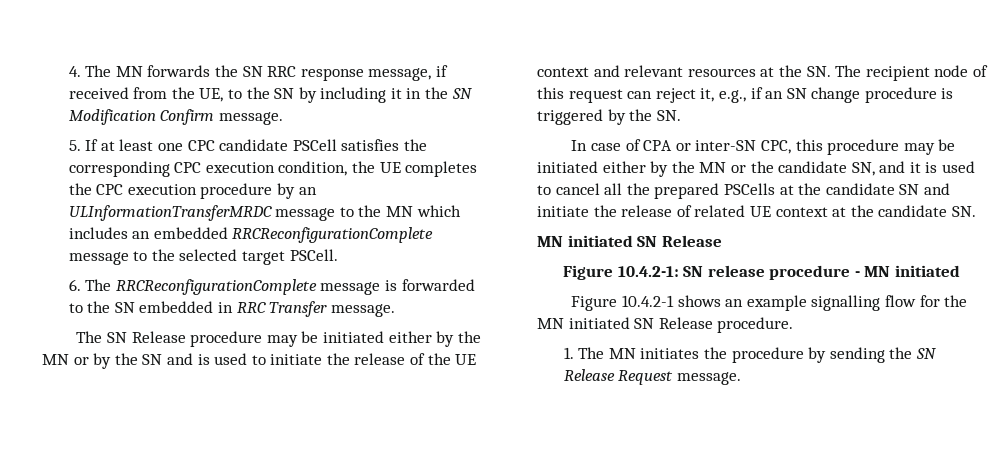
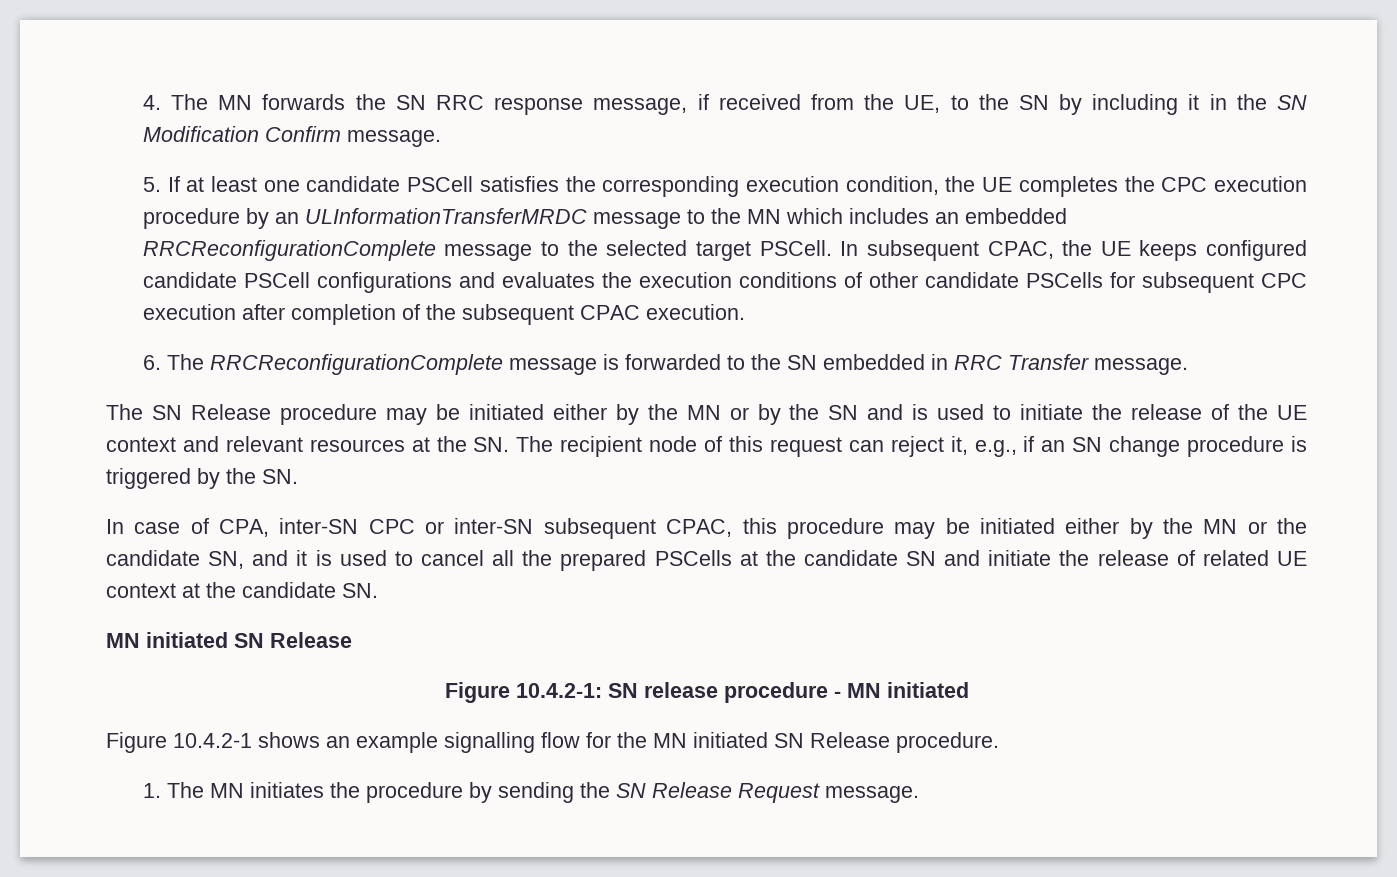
[187,140,215,151] CPC -> (300, 186) none
[174,162,202,173] CPC -> (740, 186) none
(338, 255) none -> [840,240,1307,261] [142,272,1307,293] [142,304,745,325] In subsequent CPAC, the UE keeps configured candidate PSCell configurations and evaluates the execution conditions of other candidate PSCells for subsequent CPC execution after completion of the subsequent CPAC execution.
[643,140,791,154] CPA or inter-SN CPC, -> [219,518,733,539] CPA, inter-SN CPC or inter-SN subsequent CPAC,

